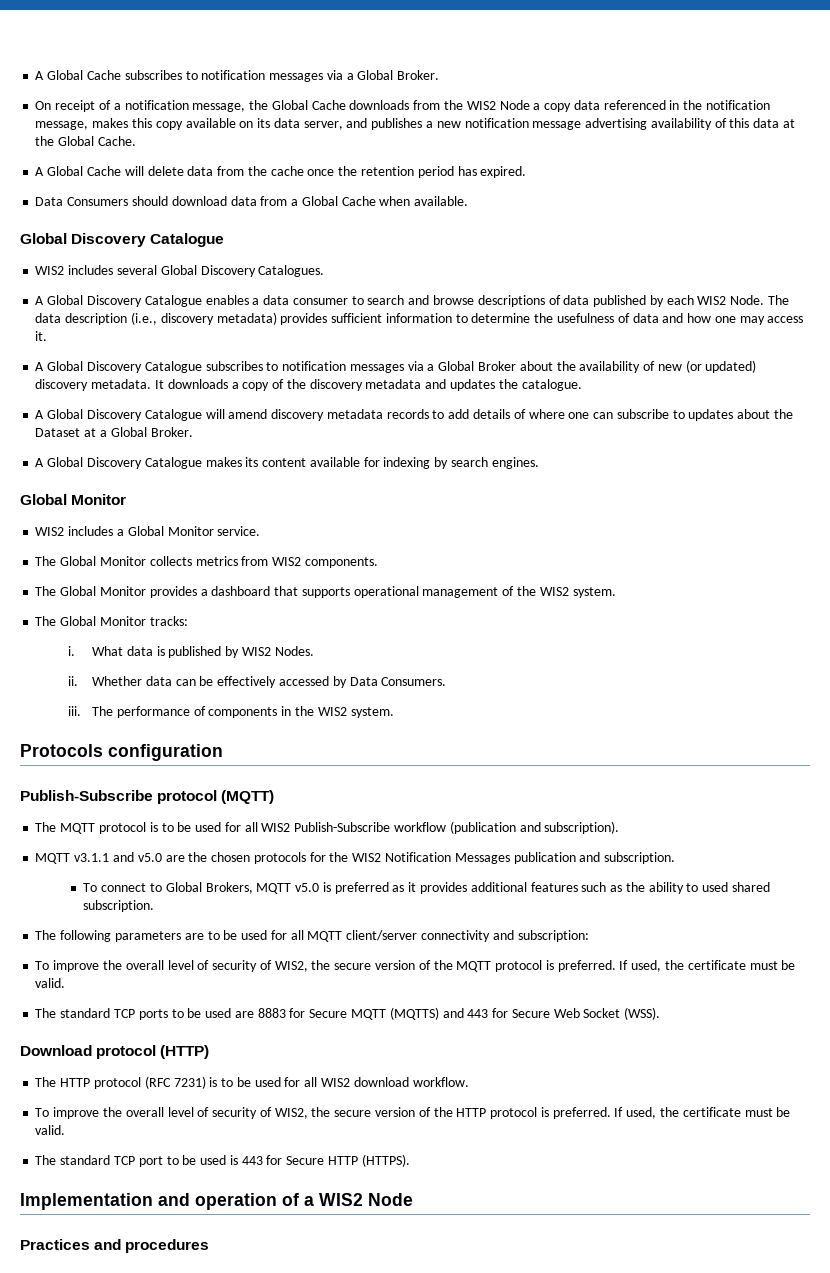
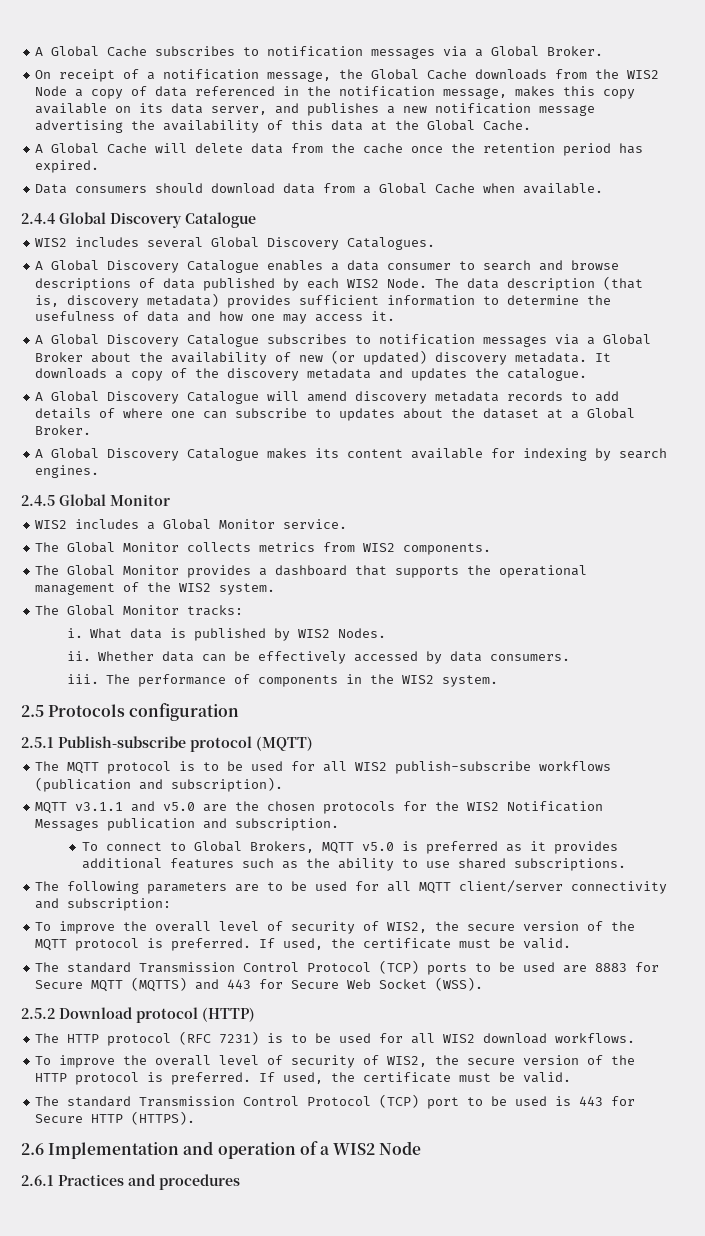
(572, 107) none -> [131,86,148,96] of
(648, 124) none -> [131,120,156,130] the
[67,197,129,206] Consumers -> [75,186,148,193] consumers
(469, 201) none -> [21,213,55,224] 2.4.4
[130,312,157,325] (i.e., -> [603,276,644,290] [35,295,60,307] (that is,
[35,428,81,437] Dataset -> [483,408,540,419] dataset
(539, 463) none -> [21,495,55,506] 2.4.5
(350, 592) none -> [467,565,492,575] the
[349,677,447,686] Data Consumers. -> [449,651,570,662] data consumers.
(394, 712) none -> [21,705,44,717] 2.5
[20,790,153,801] Publish-Subscribe -> [21,736,186,748] 2.5.1 Publish-subscribe
[294,822,446,832] Publish-Subscribe workflow -> [395,761,612,774] publish-subscribe workflows
[702,882,771,892] [83,900,155,912] used shared subscription. -> [425,858,626,871] use shared subscriptions.
[113,1009,135,1018] TCP -> [139,960,420,974] Transmission Control Protocol (TCP)
(661, 1013) none -> [21,1008,55,1019] 2.5.2
[412,1077,469,1087] workflow. -> [555,1033,636,1043] workflows.
[113,1156,135,1165] TCP -> [139,1094,420,1108] Transmission Control Protocol (TCP)
(410, 1160) none -> [21,1143,44,1155] 2.6
(413, 1199) none -> [21,1175,54,1186] 2.6.1

